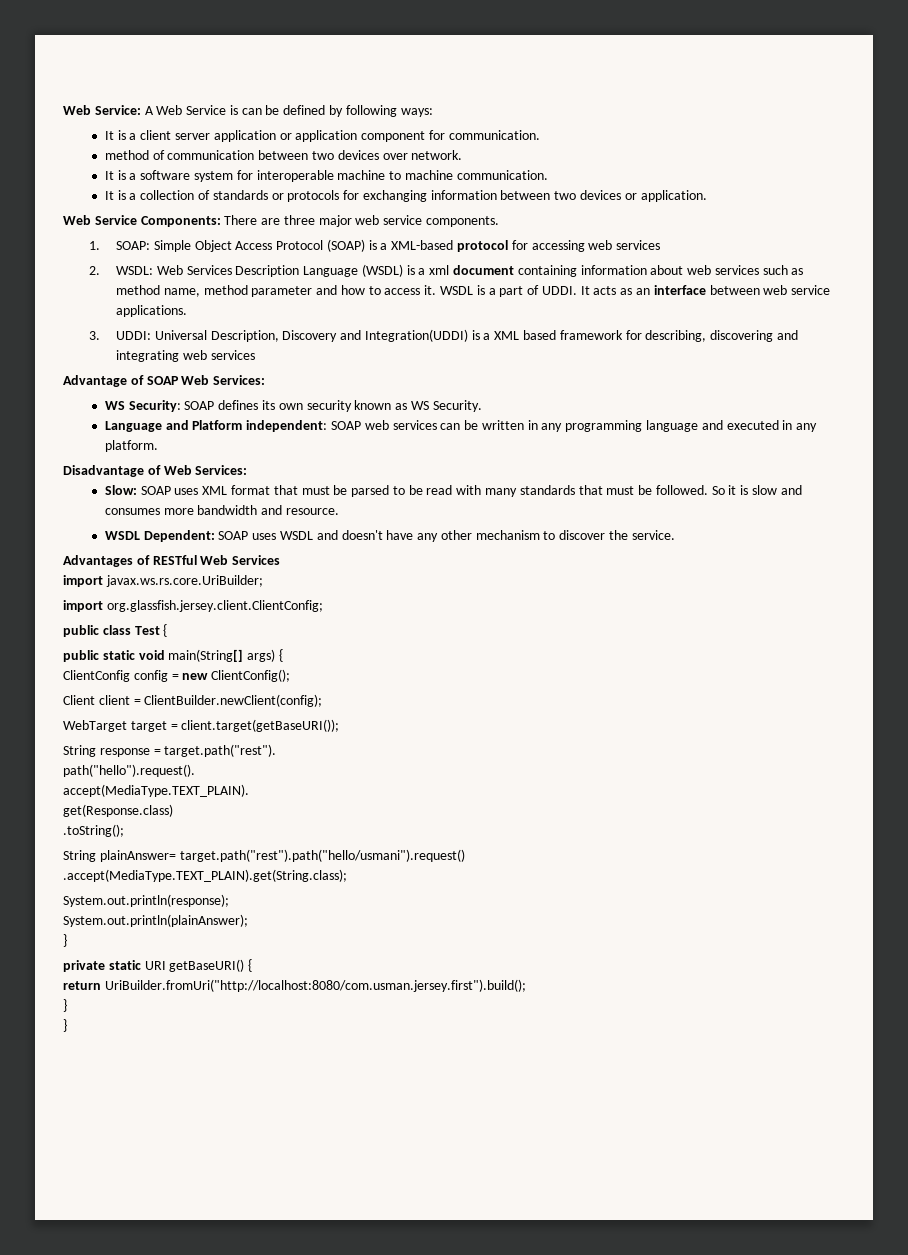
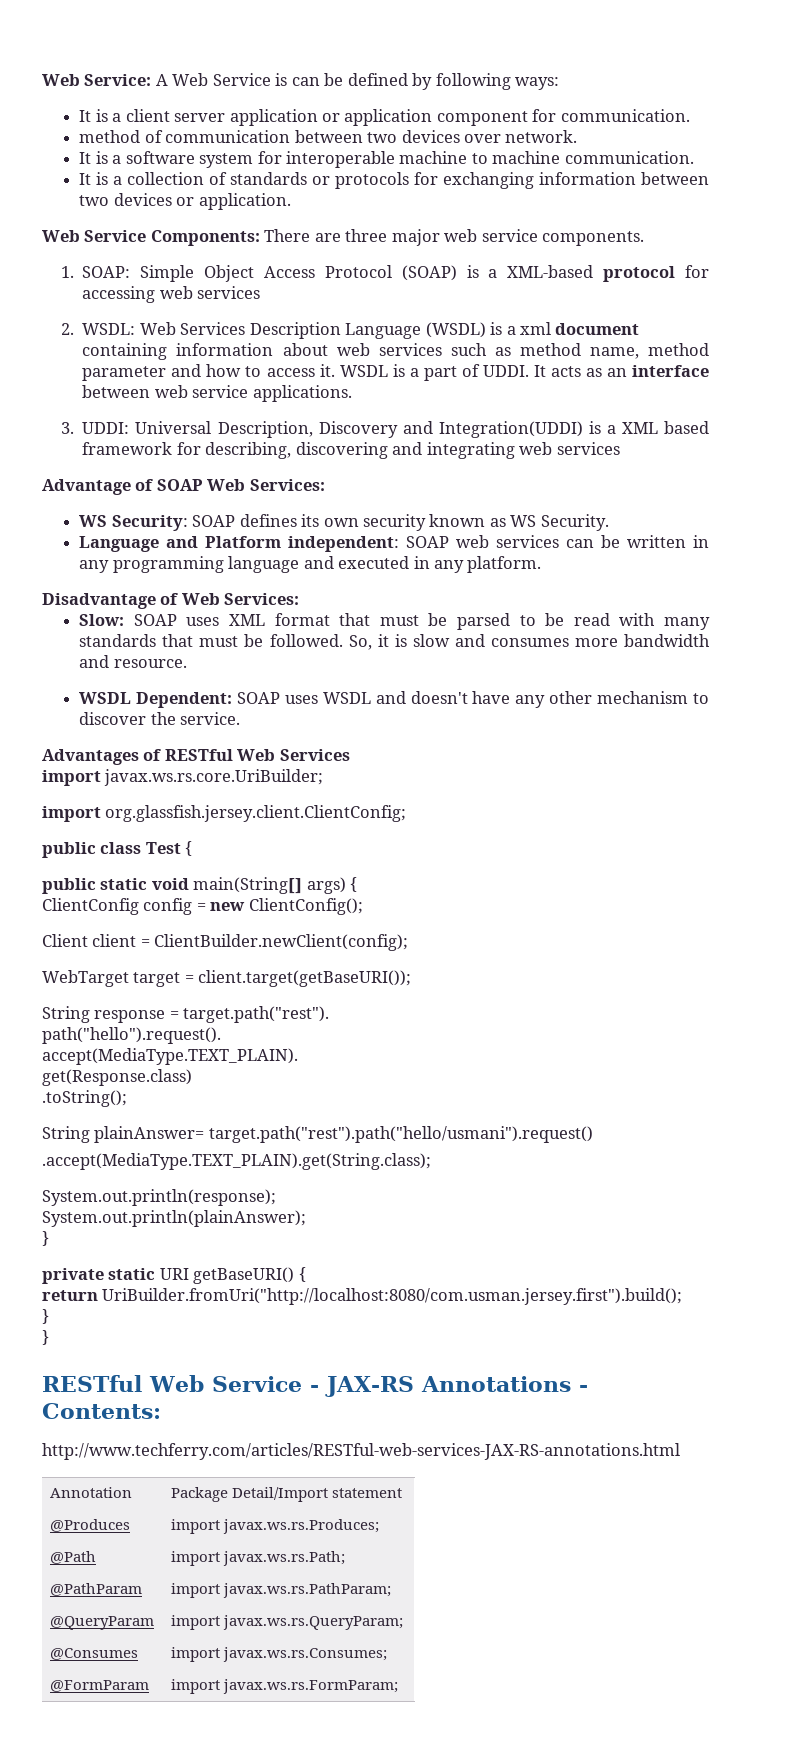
[711,486,725,495] So -> [348,635,372,650] So,
(67, 1025) none -> [42,1375,588,1397] [42,1403,161,1419] [42,1443,680,1460] [50,1487,133,1498] [171,1487,403,1502] [50,1519,131,1532] [171,1519,380,1534] [50,1551,97,1564] [171,1551,346,1566] [50,1583,143,1596] [171,1583,392,1598] [50,1616,155,1630] [171,1615,404,1630] [50,1648,139,1660] [171,1647,388,1662] [50,1680,150,1692] [171,1679,399,1694] // RESTful Web Service - JAX-RS Annotations - Contents: // http://www.techferry.com/articles/RESTful-web-services-JAX-RS-annotations.html // Annotation | Package Detail/Import statement // @Produces | import javax.ws.rs.Produces; // @Path | import javax.ws.rs.Path; // @PathParam | import javax.ws.rs.PathParam; // @QueryParam | import javax.ws.rs.QueryParam; // @Consumes | import javax.ws.rs.Consumes; // @FormParam | import javax.ws.rs.FormParam;

